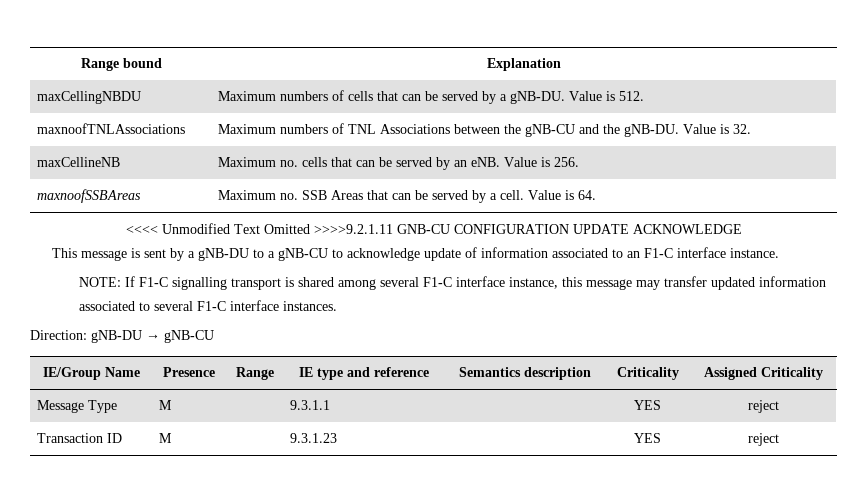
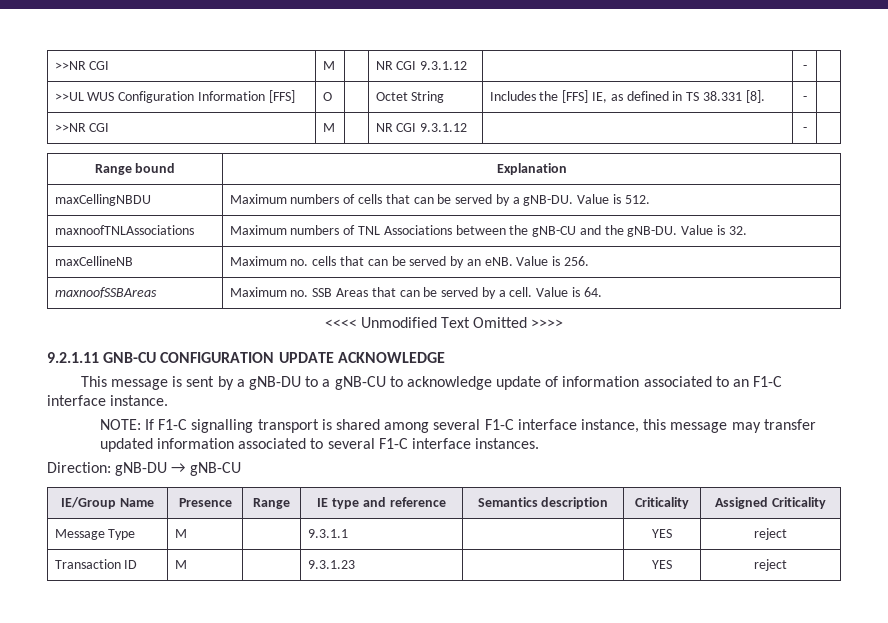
(80, 64) none -> [54,61,110,70] [322,61,335,70] [375,61,468,70] [802,65,807,70] [54,90,295,103] [322,92,332,101] [375,91,445,103] [489,90,765,103] [802,96,807,101] [54,123,110,132] [322,123,335,132] [375,123,468,132] [802,127,807,132] >>NR CGI | M | | NR CGI 9.3.1.12 | | - | // >>UL WUS Configuration Information [FFS] | O | | Octet String | Includes the [FFS] IE, as defined in TS 38.331 [8]. | - | // >>NR CGI | M | | NR CGI 9.3.1.12 | | - | //
[313,224,393,234] >>>>9.2.1.11 -> [531,319,564,328] [47,352,99,363] >>>> // 9.2.1.11

